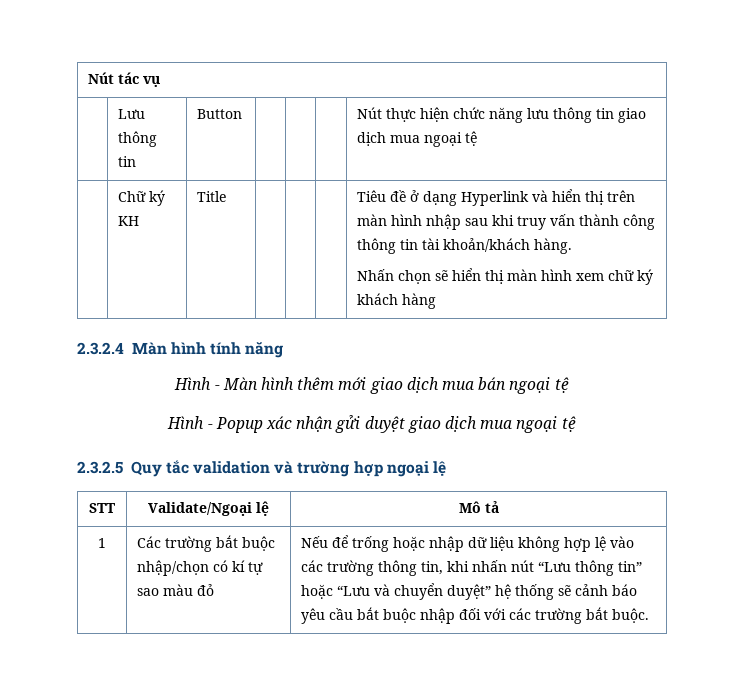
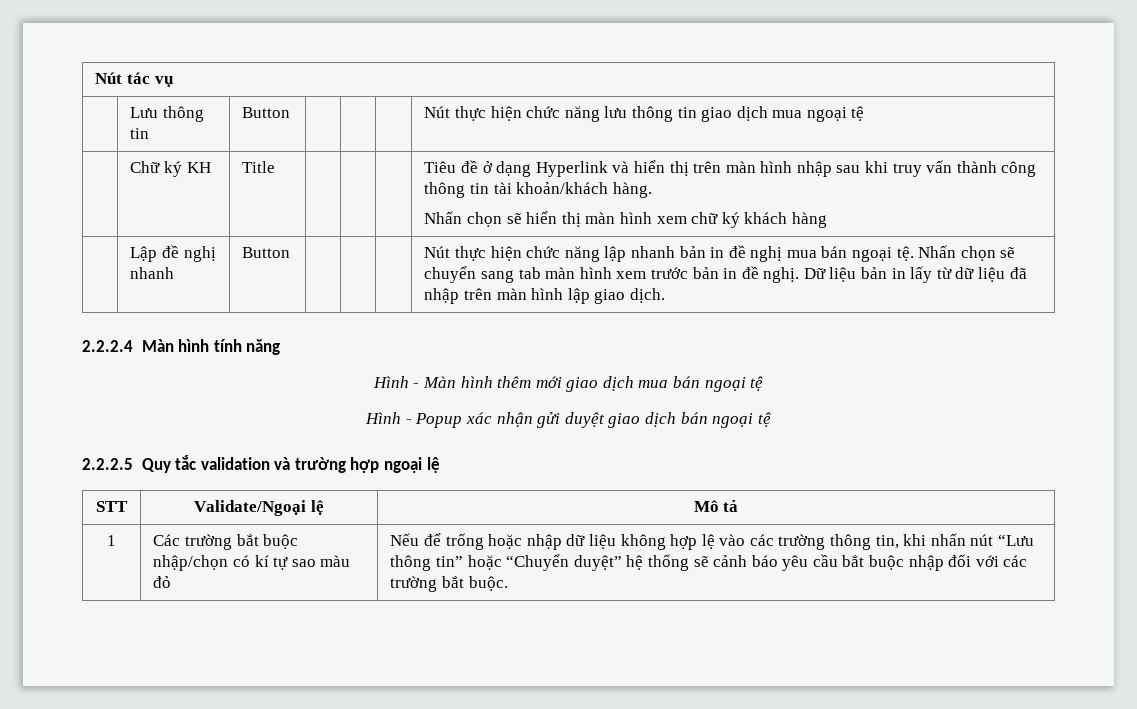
[77,342,124,355] // 2.3.2.4 -> [130,245,216,262] [130,267,175,279] [242,247,291,258] [424,245,1016,262] [424,266,1027,283] [424,288,665,304] [82,340,133,352] // | Lập đề nghị nhanh | Button | | | | Nút thực hiện chức năng lập nhanh bản in đề nghị mua bán ngoại tệ. Nhấn chọn sẽ chuyển sang tab màn hình xem trước bản in đề nghị. Dữ liệu bản in lấy từ dữ liệu đã nhập trên màn hình lập giao dịch. // 2.2.2.4
[480,416,576,433] [77,461,123,474] mua ngoại tệ // 2.3.2.5 -> [680,412,771,428] [82,458,133,470] bán ngoại tệ // 2.2.2.5
[337,583,444,600] “Lưu và chuyển -> [506,554,570,571] “Chuyển

